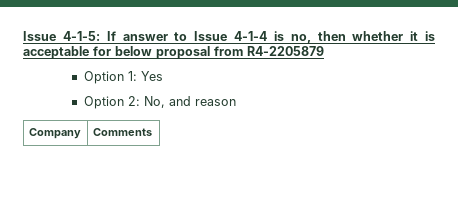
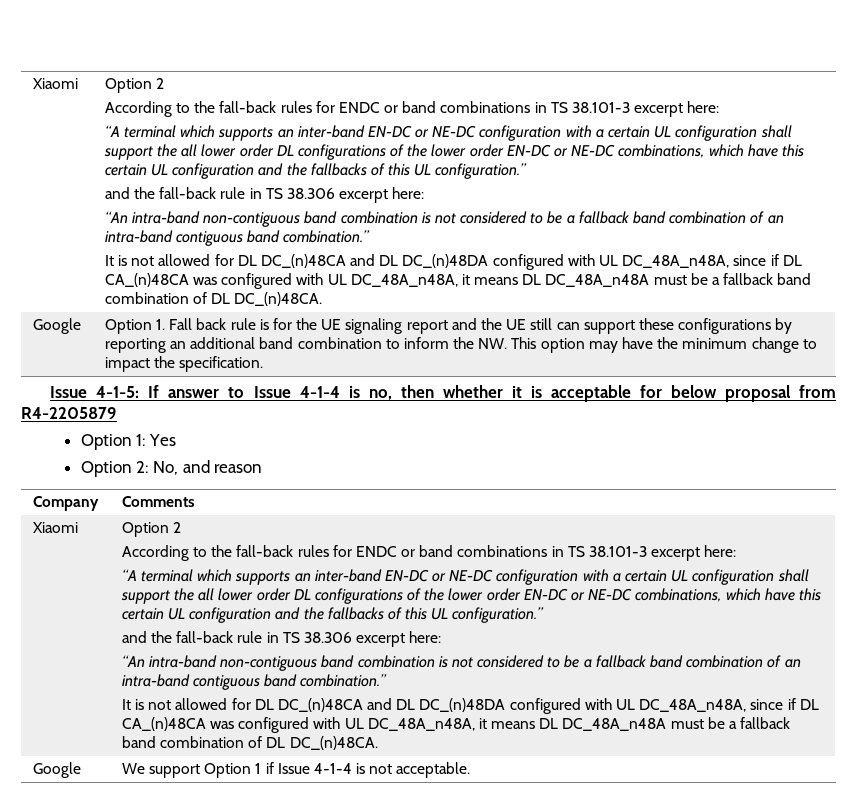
(23, 36) none -> [32,78,78,89] [104,78,164,93] [104,101,720,117] [104,125,792,141] [103,144,804,160] [104,163,528,179] [104,187,425,203] [104,211,784,227] [104,230,371,246] [104,254,802,270] [104,273,812,289] [104,292,323,306] [32,318,81,334] [104,318,793,334] [104,337,817,353] [104,356,264,372] Xiaomi | Option 2 // According to the fall-back rules for ENDC or band combinations in TS 38.101-3 excerpt here: // “A terminal which supports an inter-band EN-DC or NE-DC configuration with a certain UL configuration shall support the all lower order DL configurations of the lower order EN-DC or NE-DC combinations, which have this certain UL configuration and the fallbacks of this UL configuration.” // and the fall-back rule in TS 38.306 excerpt here: // “An intra-band non-contiguous band combination is not considered to be a fallback band combination of an intra-band contiguous band combination.” // It is not allowed for DL DC_(n)48CA and DL DC_(n)48DA configured with UL DC_48A_n48A, since if DL CA_(n)48CA was configured with UL DC_48A_n48A, it means DL DC_48A_n48A must be a fallback band combination of DL DC_(n)48CA. // Google | Option 1. Fall back rule is for the UE signaling report and the UE still can support these configurations by reporting an additional band combination to inform the NW. This option may have the minimum change to impact the specification. //
(152, 132) none -> [32,522,78,533] [121,522,181,537] [121,545,737,561] [121,569,809,585] [120,588,821,604] [121,607,545,623] [121,631,442,647] [121,655,801,671] [121,674,388,690] [121,698,819,714] [121,717,791,733] [121,736,378,750] [32,762,81,778] [121,762,471,778] // Xiaomi | Option 2 // According to the fall-back rules for ENDC or band combinations in TS 38.101-3 excerpt here: // “A terminal which supports an inter-band EN-DC or NE-DC configuration with a certain UL configuration shall support the all lower order DL configurations of the lower order EN-DC or NE-DC combinations, which have this certain UL configuration and the fallbacks of this UL configuration.” // and the fall-back rule in TS 38.306 excerpt here: // “An intra-band non-contiguous band combination is not considered to be a fallback band combination of an intra-band contiguous band combination.” // It is not allowed for DL DC_(n)48CA and DL DC_(n)48DA configured with UL DC_48A_n48A, since if DL CA_(n)48CA was configured with UL DC_48A_n48A, it means DL DC_48A_n48A must be a fallback band combination of DL DC_(n)48CA. // Google | We support Option 1 if Issue 4-1-4 is not acceptable.

